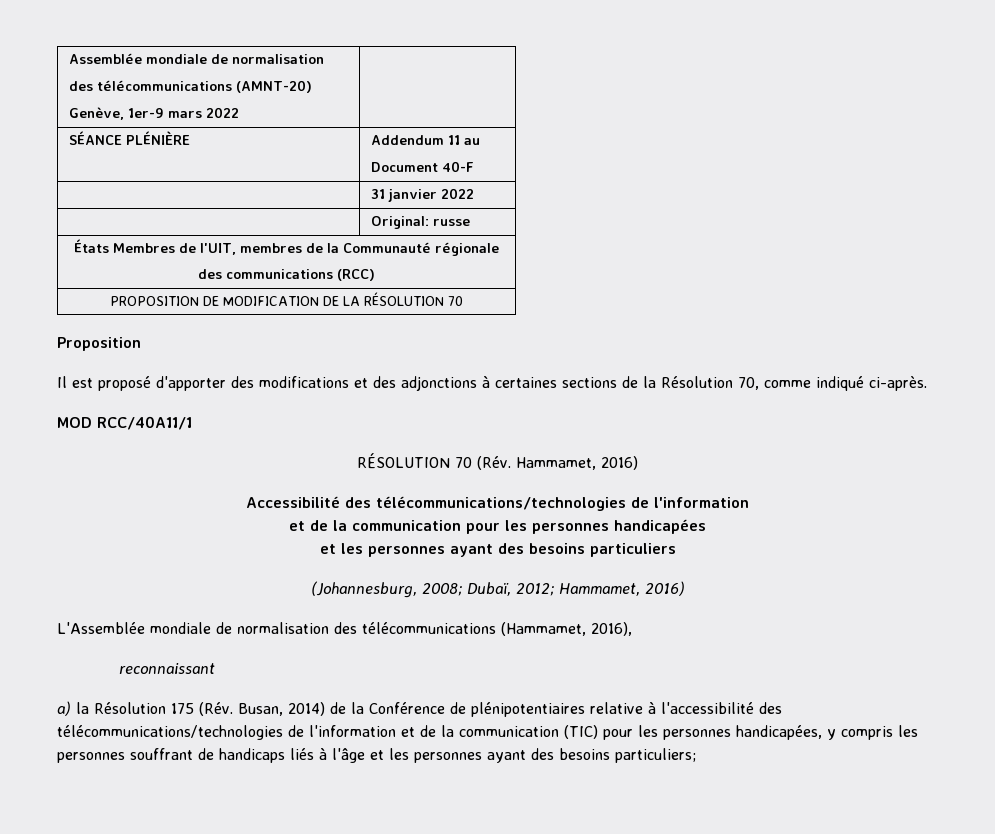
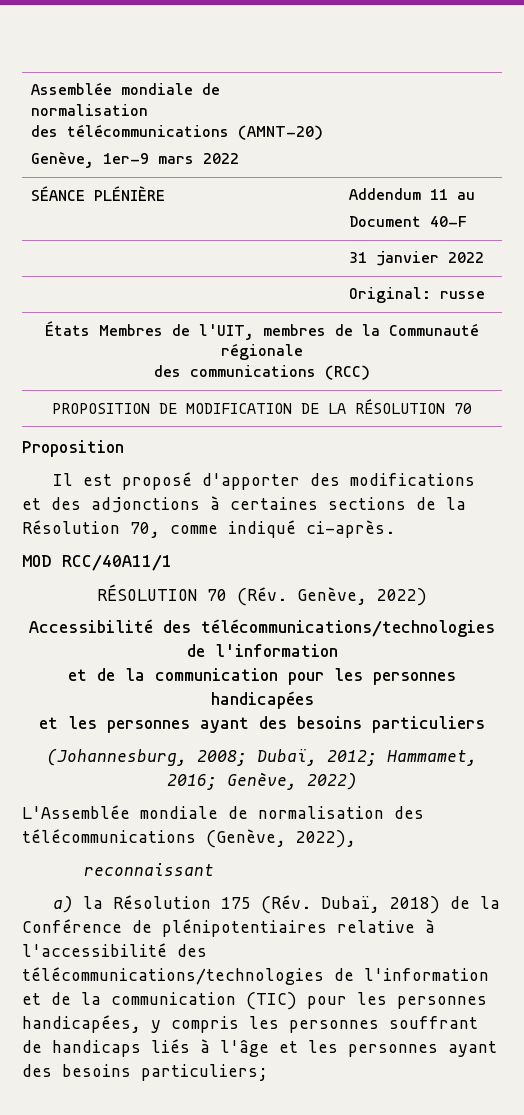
[516,456,638,470] Hammamet, 2016) -> [297,587,427,606] Genève, 2022)
[644,581,685,596] 2016) -> [167,772,357,790] 2016; Genève, 2022)
[501,622,632,636] (Hammamet, 2016), -> [206,829,356,848] (Genève, 2022),
[238,702,325,716] Busan, 2014) -> [320,896,440,914] Dubaï, 2018)

